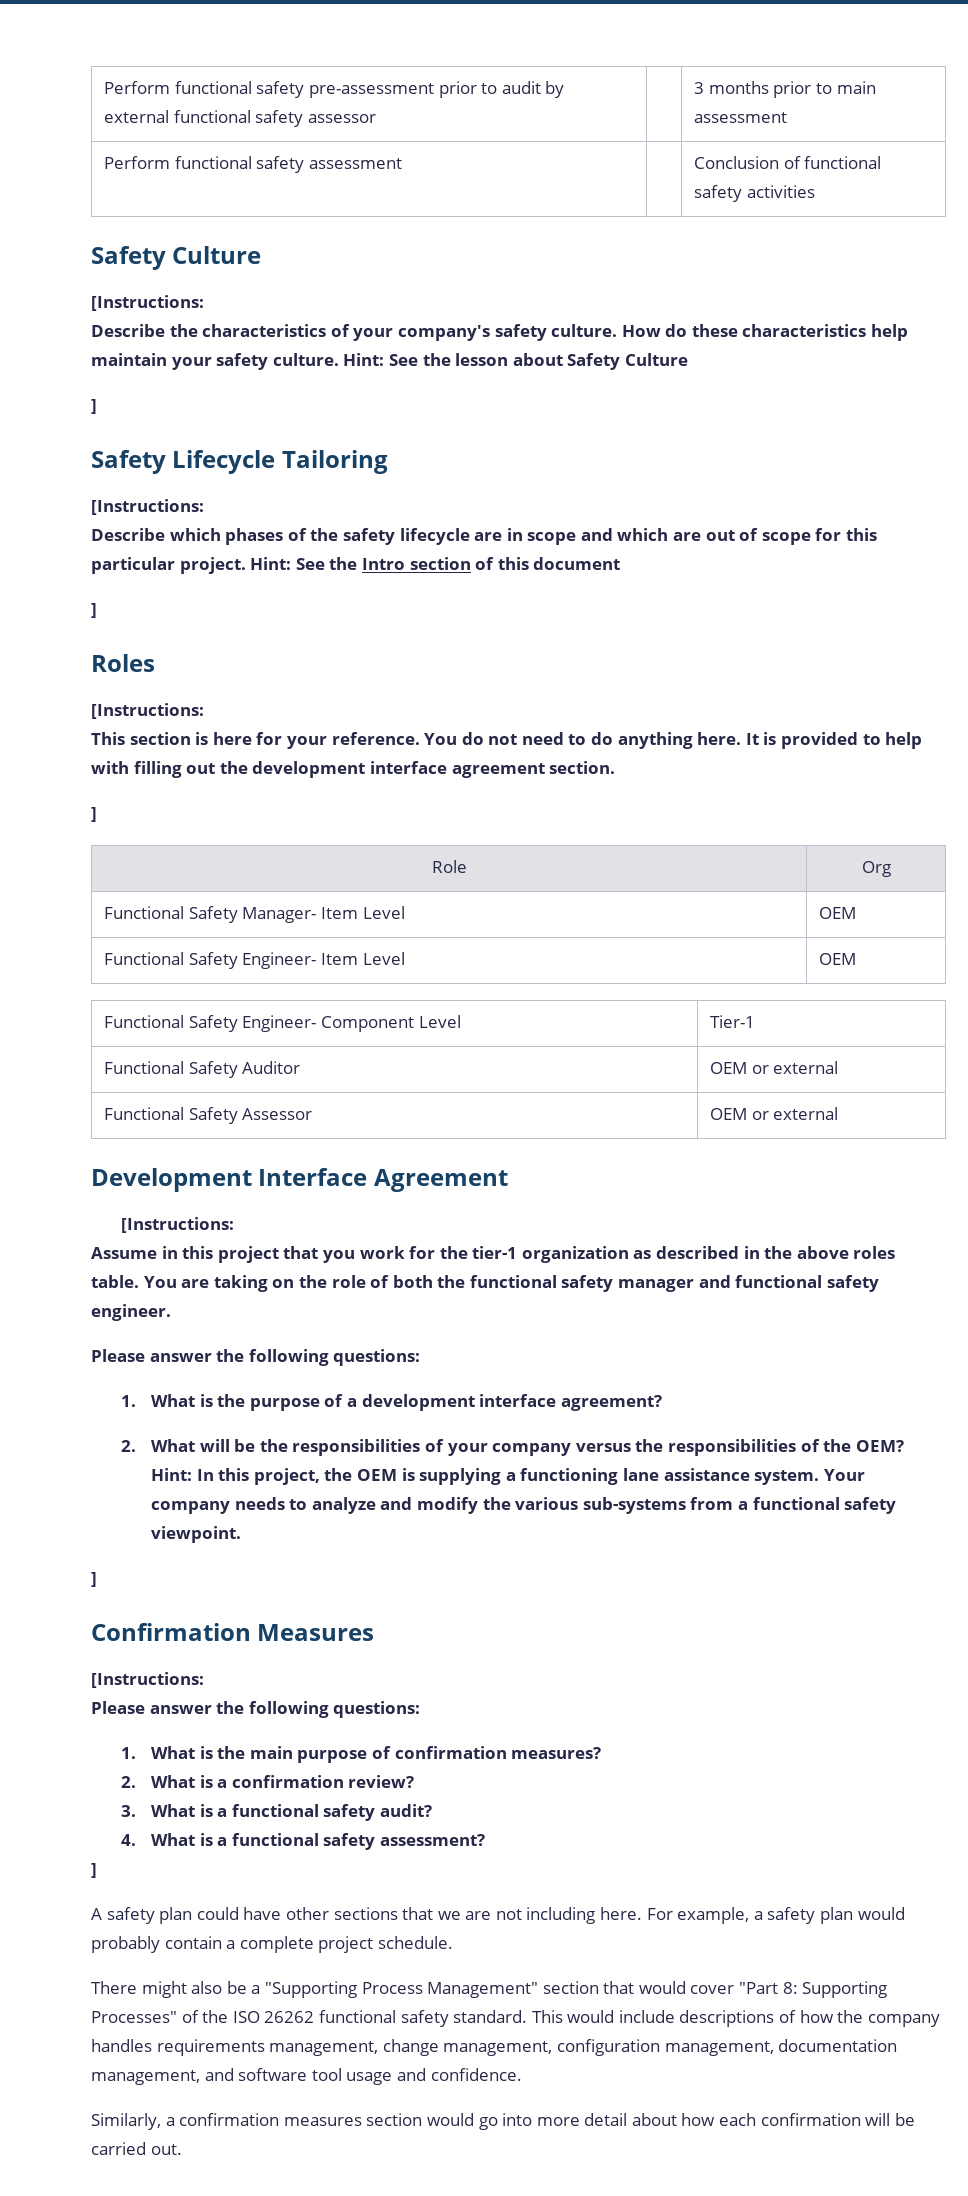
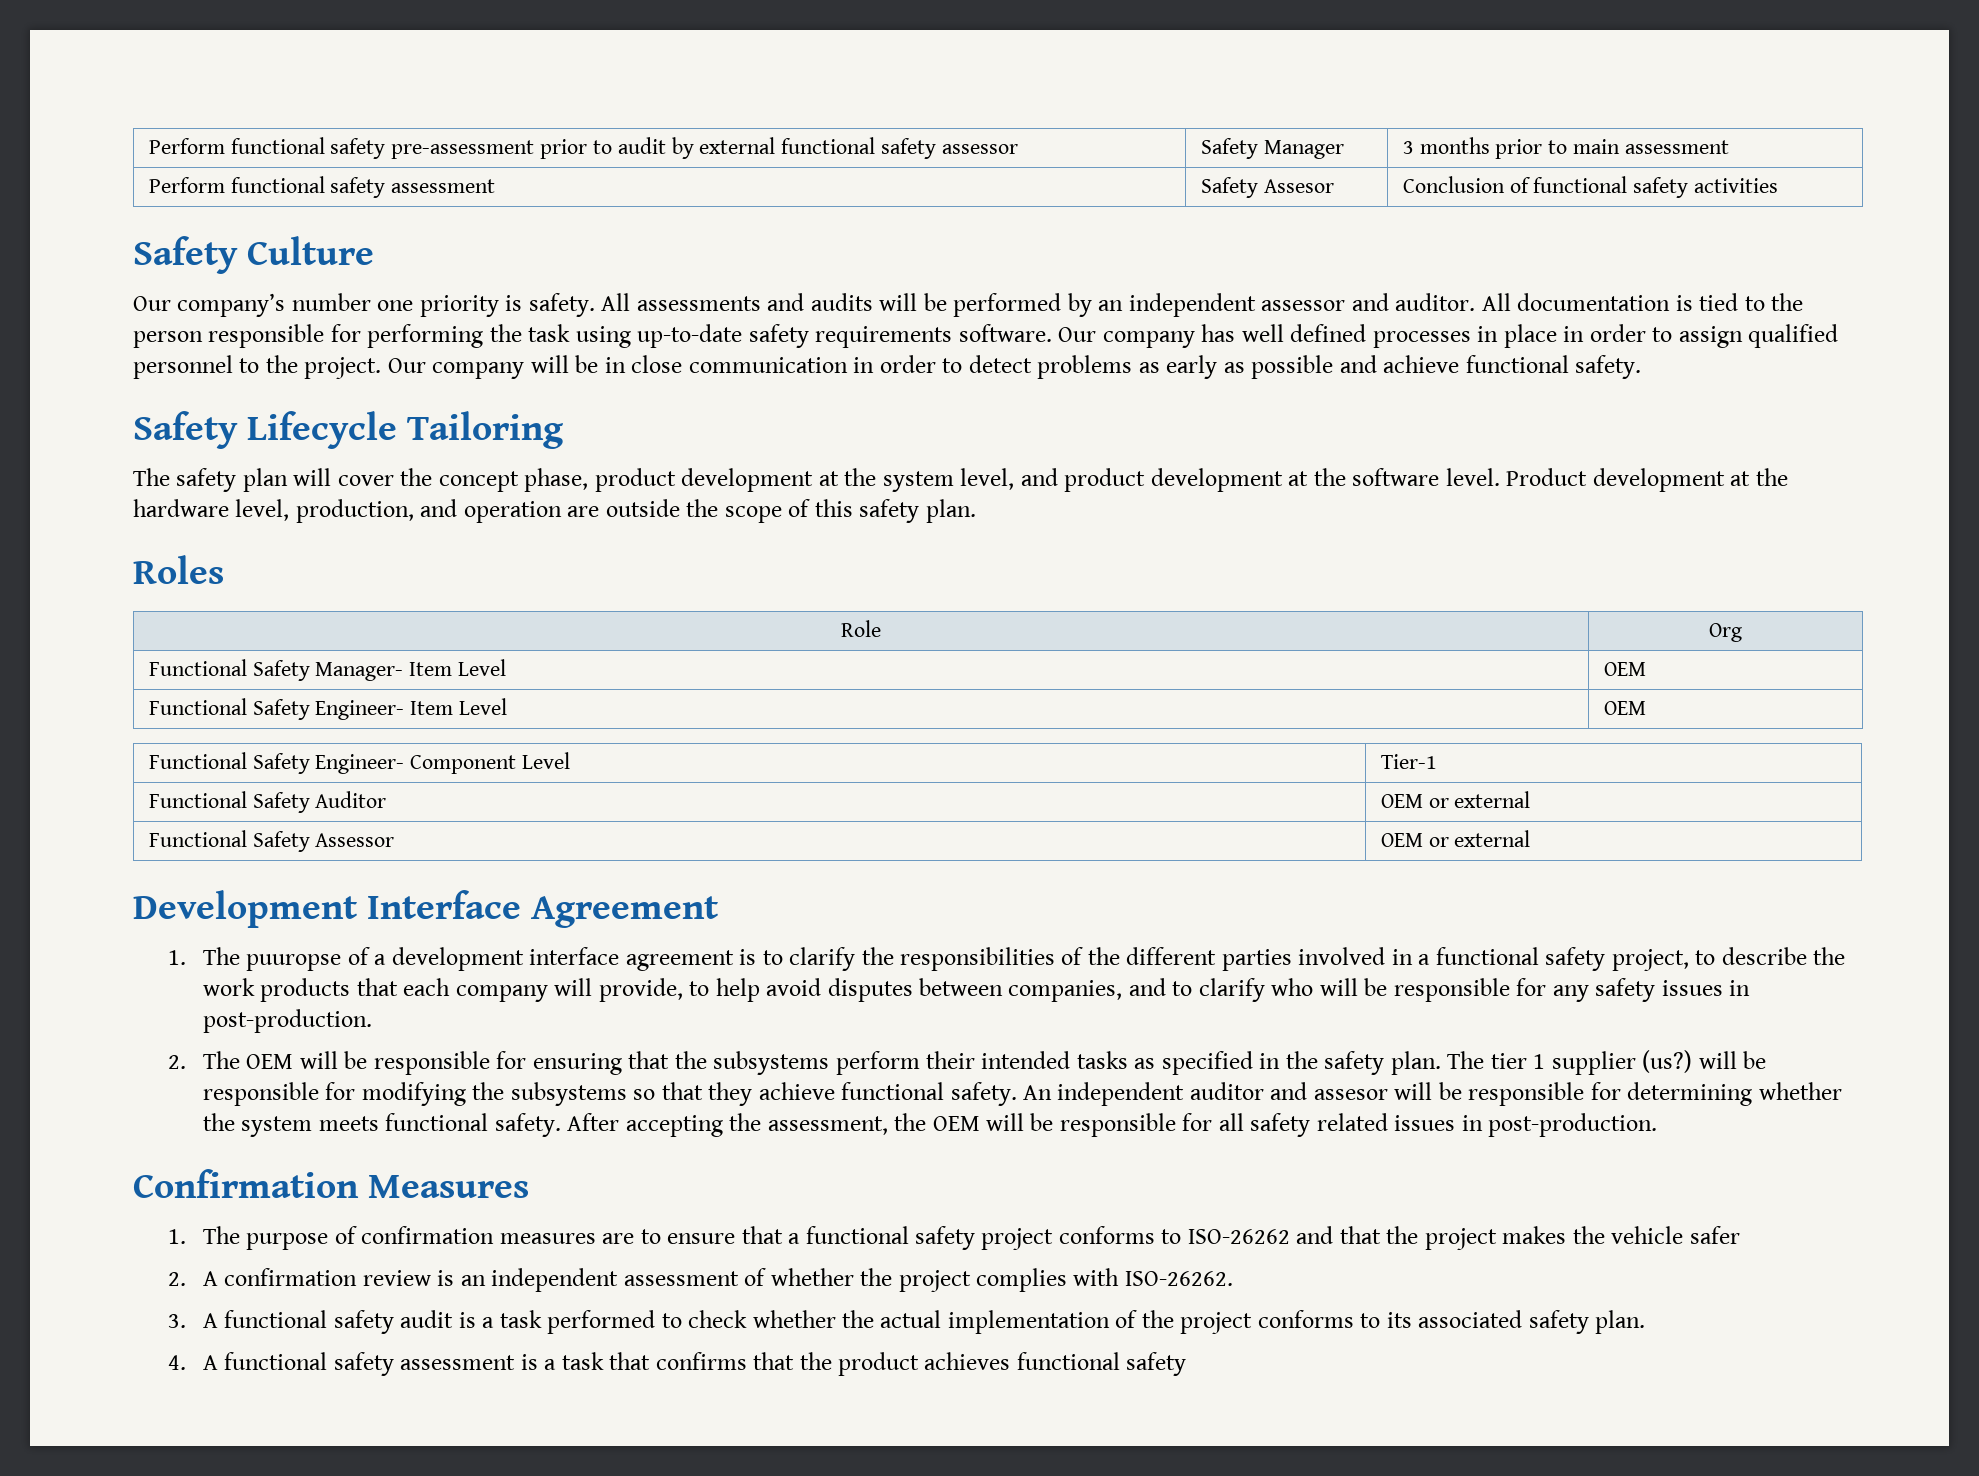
(377, 118) none -> [1200,138,1344,159] Safety Manager
(403, 163) none -> [1200,177,1334,198] Safety Assesor
[91,295,204,311] [91,324,909,341] [91,353,688,370] [91,399,97,414] [91,450,388,474] [91,499,204,515] [91,528,878,545] [91,557,621,574] [91,603,97,618] [91,654,155,672] [91,703,204,719] [91,732,923,749] [91,761,616,778] [91,807,97,822] [Instructions: // Describe the characteristics of your company's safety culture. How do these characteristics help maintain your safety culture. Hint: See the lesson about Safety Culture // ] // Safety Lifecycle Tailoring // [Instructions: // Describe which phases of the safety lifecycle are in scope and which are out of scope for this particular project. Hint: See the Intro section of this document // ] // Roles // [Instructions: // This section is here for your reference. You do not need to do anything here. It is provided to help with filling out the development interface agreement section. // ] -> [133,293,1804,317] [133,324,1839,348] [133,355,1642,379] [133,411,565,449] [133,468,1788,492] [133,499,976,523] [133,555,224,584] Our company’s number one priority is safety. All assessments and audits will be performed by an independent assessor and auditor. All documentation is tied to the person responsible for performing the task using up-to-date safety requirements software. Our company has well defined processes in place in order to assign qualified personnel to the project. Our company will be in close communication in order to detect problems as early as possible and achieve functional safety. // Safety Lifecycle Tailoring // The safety plan will cover the concept phase, product development at the system level, and product development at the software level. Product development at the hardware level, production, and operation are outside the scope of this safety plan. // Roles
[121,1217,235,1233] [91,1246,896,1263] [91,1275,879,1292] [91,1304,171,1321] [91,1349,421,1366] [121,1394,662,1411] [121,1439,904,1456] [151,1468,865,1485] [151,1497,897,1514] [151,1526,242,1543] [91,1572,97,1587] [91,1623,375,1641] [91,1672,204,1688] [91,1701,421,1718] [121,1746,602,1763] [121,1775,415,1788] [121,1804,432,1821] [121,1833,485,1850] [91,1863,97,1878] [91,1907,905,1924] [91,1936,453,1953] [91,1981,888,1998] [91,2010,940,2027] [91,2039,898,2056] [91,2068,522,2085] [91,2113,915,2130] [91,2142,182,2155] [Instructions: // Assume in this project that you work for the tier-1 organization as described in the above roles table. You are taking on the role of both the functional safety manager and functional safety engineer. // Please answer the following questions: // 1. What is the purpose of a development interface agreement? // 2. What will be the responsibilities of your company versus the responsibilities of the OEM? Hint: In this project, the OEM is supplying a functioning lane assistance system. Your company needs to analyze and modify the various sub-systems from a functional safety viewpoint. // ] // Confirmation Measures // [Instructions: // Please answer the following questions: // 1. What is the main purpose of confirmation measures? // 2. What is a confirmation review? // 3. What is a functional safety audit? // 4. What is a functional safety assessment? // ] // A safety plan could have other sections that we are not including here. For example, a safety plan would probably contain a complete project schedule. // There might also be a "Supporting Process Management" section that would cover "Part 8: Supporting Processes" of the ISO 26262 functional safety standard. This would include descriptions of how the company handles requirements management, change management, configuration management, documentation management, and software tool usage and confidence. // Similarly, a confirmation measures section would go into more detail about how each confirmation will be carried out. -> [167,947,1846,971] [202,978,1751,1002] [202,1009,372,1033] [167,1050,1767,1075] [202,1082,1842,1106] [202,1113,1658,1137] [133,1169,530,1198] [167,1226,1740,1250] [167,1268,1233,1292] [167,1310,1646,1334] [167,1352,1187,1376] 1. The puuropse of a development interface agreement is to clarify the responsibilities of the different parties involved in a functional safety project, to describe the work products that each company will provide, to help avoid disputes between companies, and to clarify who will be responsible for any safety issues in post-production. // 2. The OEM will be responsible for ensuring that the subsystems perform their intended tasks as specified in the safety plan. The tier 1 supplier (us?) will be responsible for modifying the subsystems so that they achieve functional safety. An independent auditor and assesor will be responsible for determining whether the system meets functional safety. After accepting the assessment, the OEM will be responsible for all safety related issues in post-production. // Confirmation Measures // 1. The purpose of confirmation measures are to ensure that a functional safety project conforms to ISO-26262 and that the project makes the vehicle safer // 2. A confirmation review is an independent assessment of whether the project complies with ISO-26262. // 3. A functional safety audit is a task performed to check whether the actual implementation of the project conforms to its associated safety plan. // 4. A functional safety assessment is a task that confirms that the product achieves functional safety

